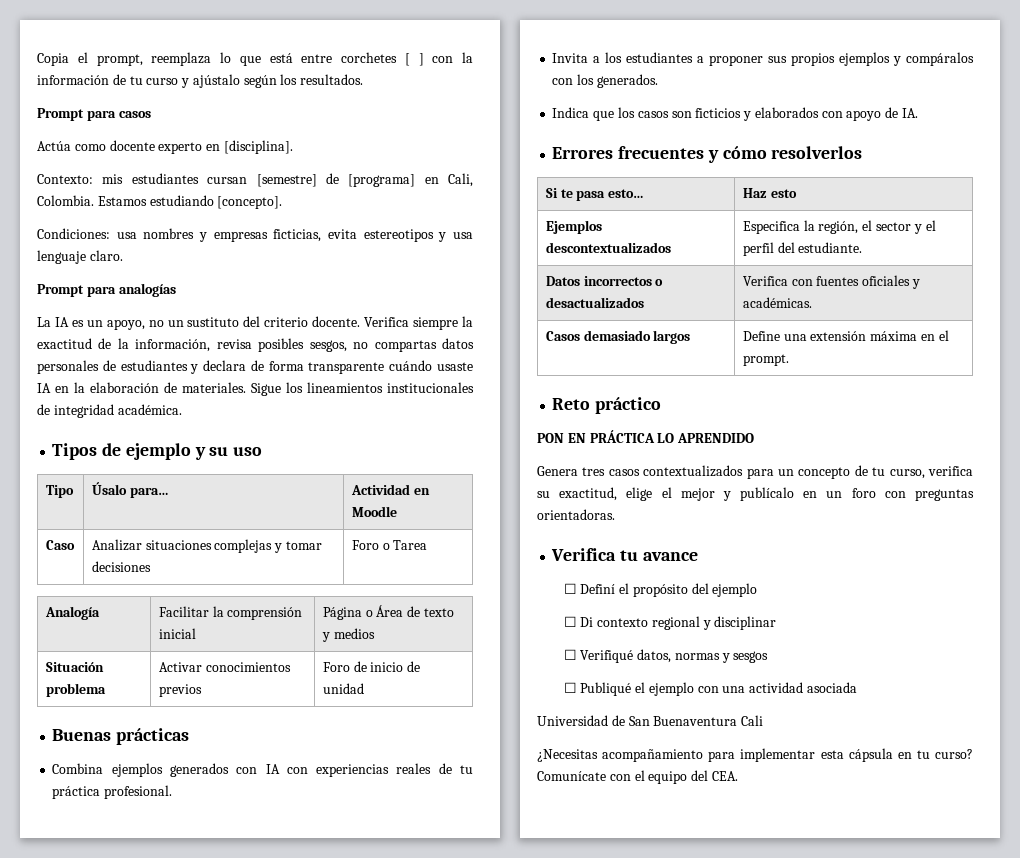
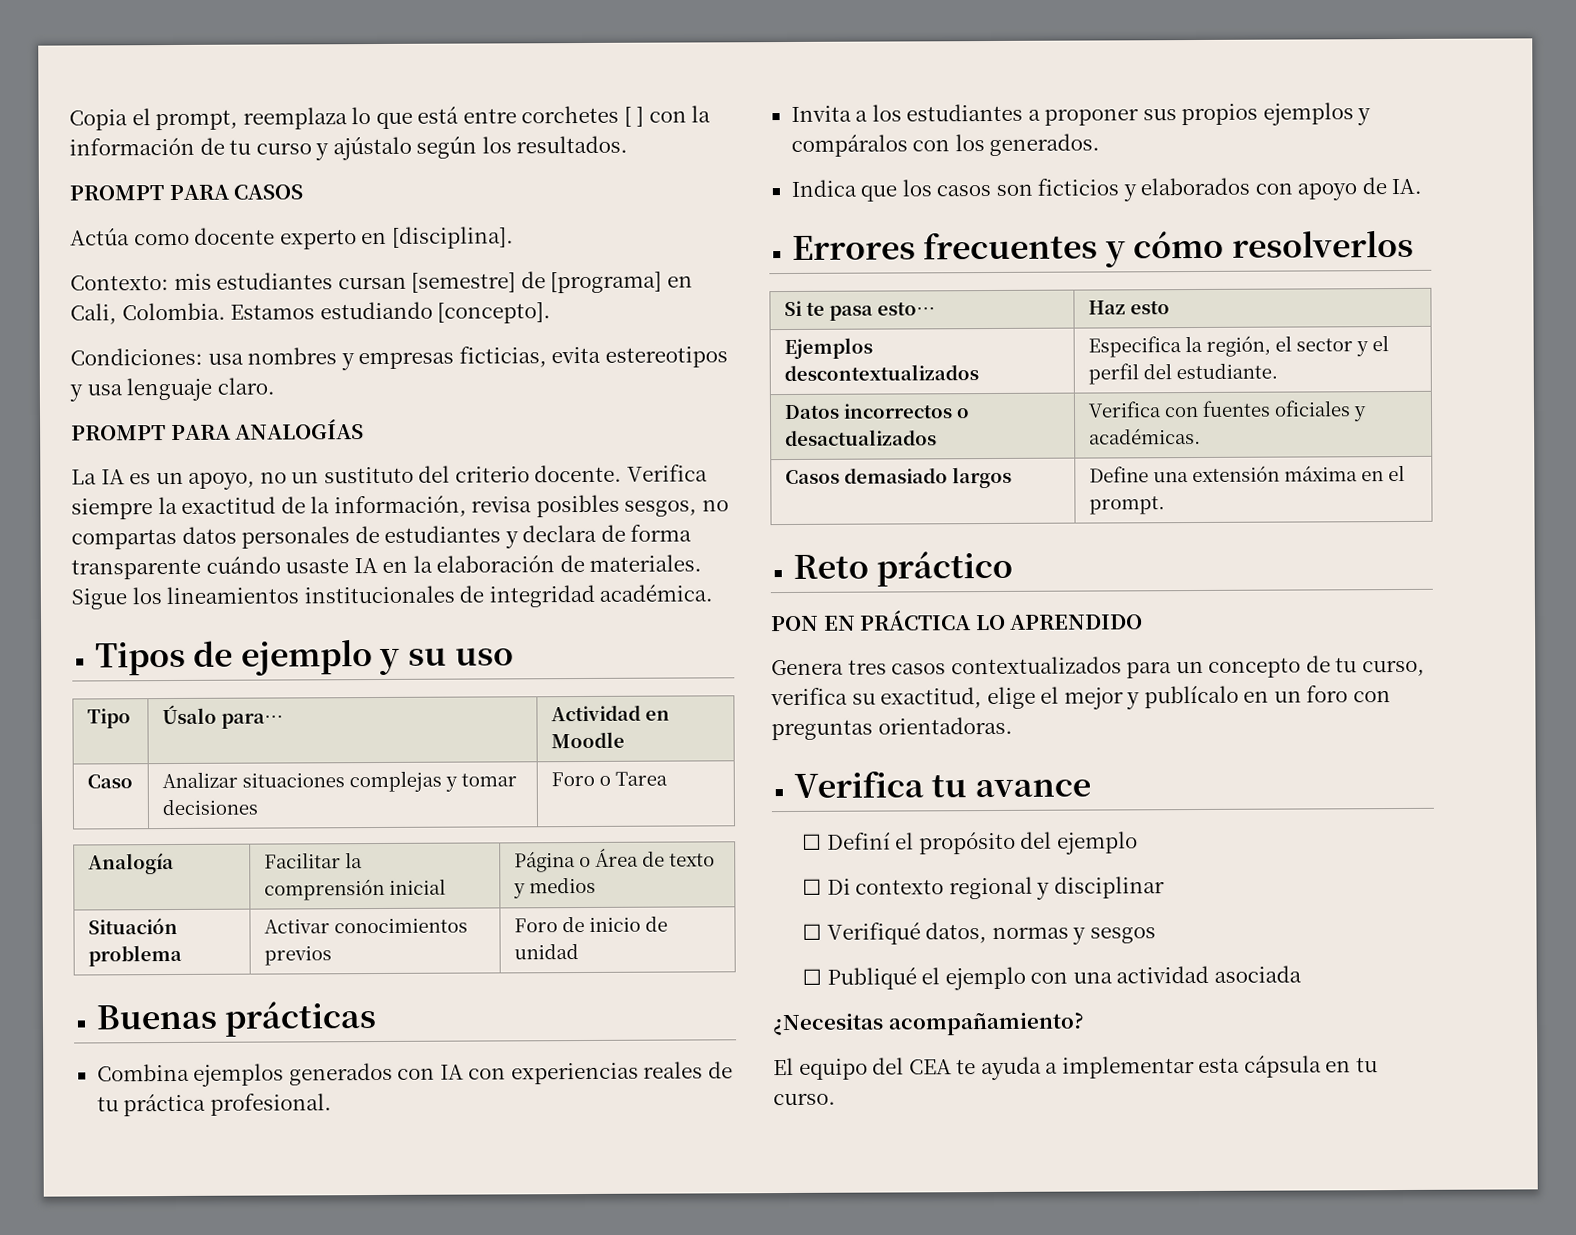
[37,108,151,121] Prompt para casos -> [69,184,304,201] PROMPT PARA CASOS
[37,283,176,297] Prompt para analogías -> [71,419,365,441] PROMPT PARA ANALOGÍAS
[537,715,764,726] [537,749,736,762] Universidad de San Buenaventura Cali // ¿Necesitas acompañamiento para -> [772,1011,1085,1036] [773,1056,1059,1081] ¿Necesitas acompañamiento? // El equipo del CEA te ayuda a
[935,749,973,759] [537,770,738,784] curso? Comunícate con el equipo del CEA. -> [773,1092,836,1106] curso.

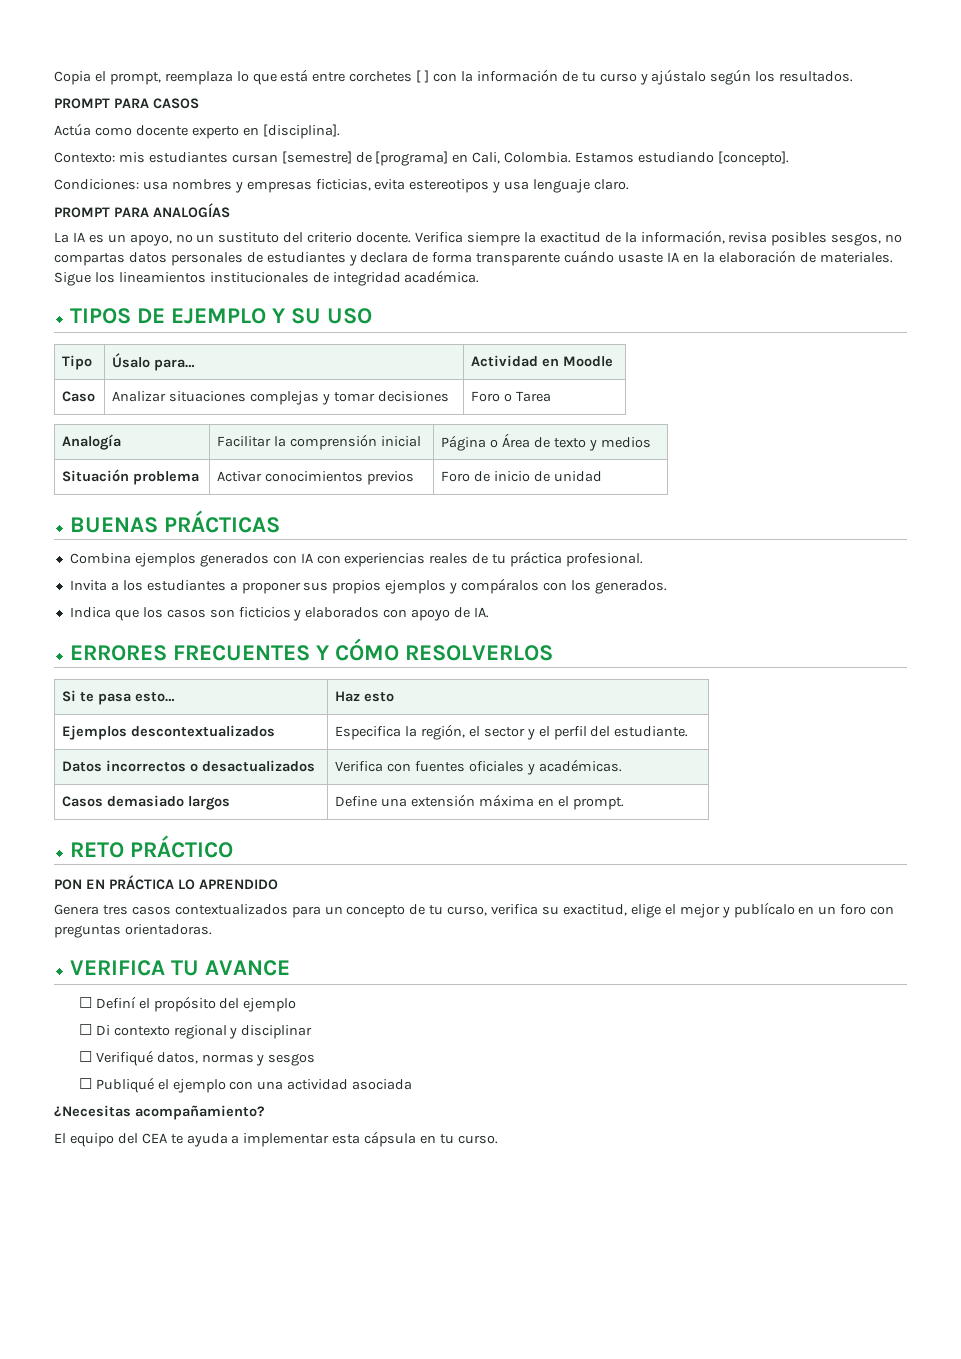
[94,639,514,676] Tipos de ejemplo y su uso -> [69,308,373,324] TIPOS DE EJEMPLO Y SU USO
[95,1001,378,1037] Buenas prácticas -> [69,510,281,533] BUENAS PRÁCTICAS
[791,229,1415,268] Errores frecuentes y cómo resolverlos -> [69,638,554,661] ERRORES FRECUENTES Y CÓMO RESOLVERLOS
[792,550,1014,587] Reto práctico -> [69,835,234,858] RETO PRÁCTICO
[793,770,1091,798] Verifica tu avance -> [69,960,291,976] VERIFICA TU AVANCE

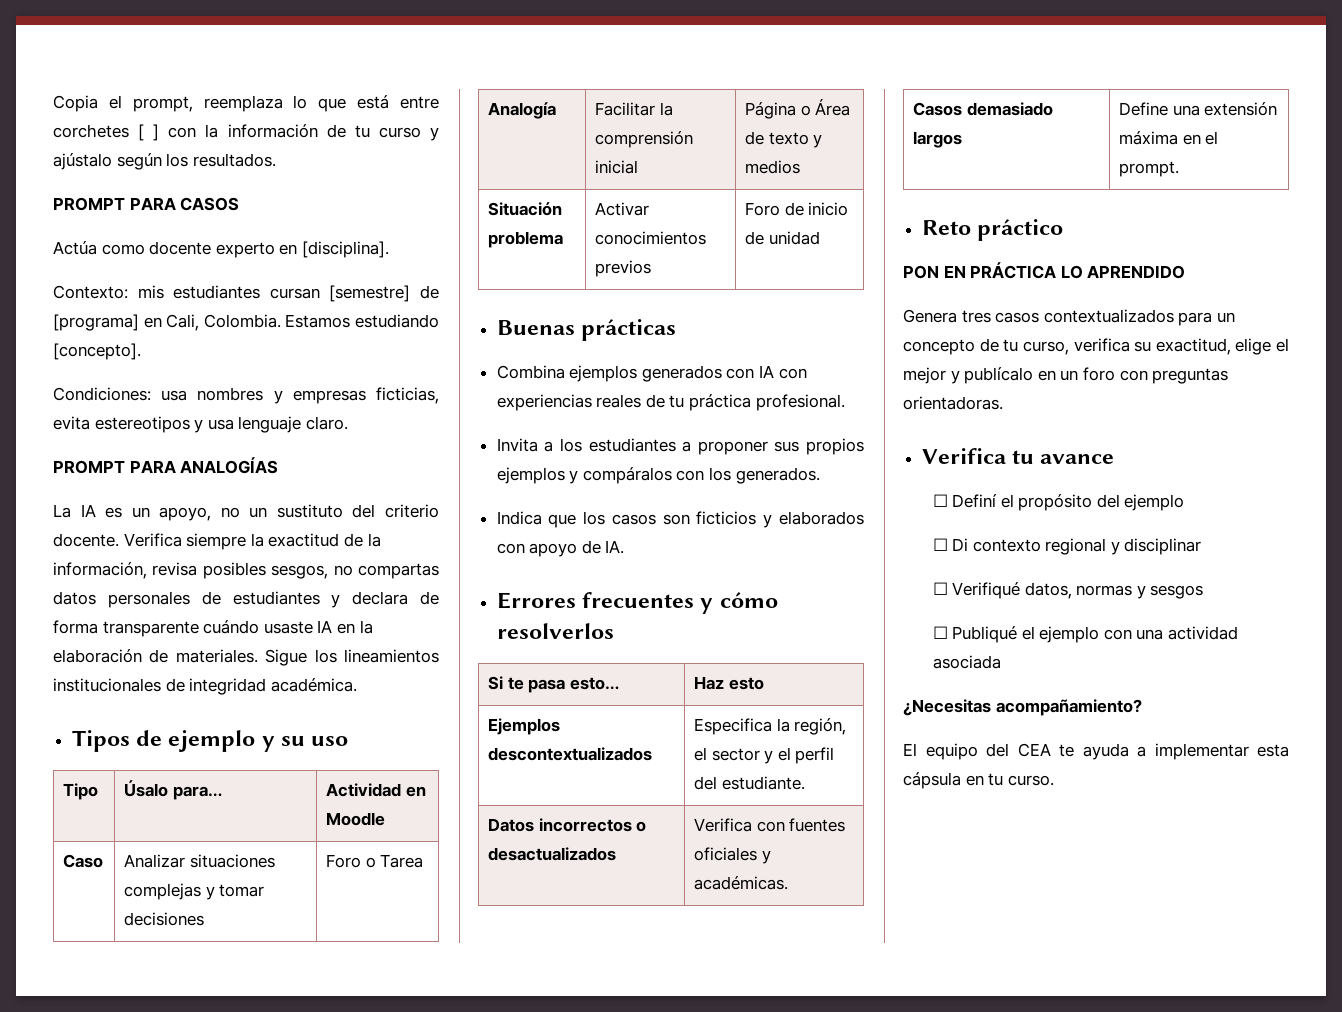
[69,308,373,324] TIPOS DE EJEMPLO Y SU USO -> [71,730,349,752] Tipos de ejemplo y su uso
[69,510,281,533] BUENAS PRÁCTICAS -> [496,319,677,341] Buenas prácticas
[69,638,554,661] ERRORES FRECUENTES Y CÓMO RESOLVERLOS -> [496,592,778,614] [496,623,614,639] Errores frecuentes y cómo resolverlos
[69,835,234,858] RETO PRÁCTICO -> [921,219,1064,241] Reto práctico
[69,960,291,976] VERIFICA TU AVANCE -> [921,448,1115,464] Verifica tu avance

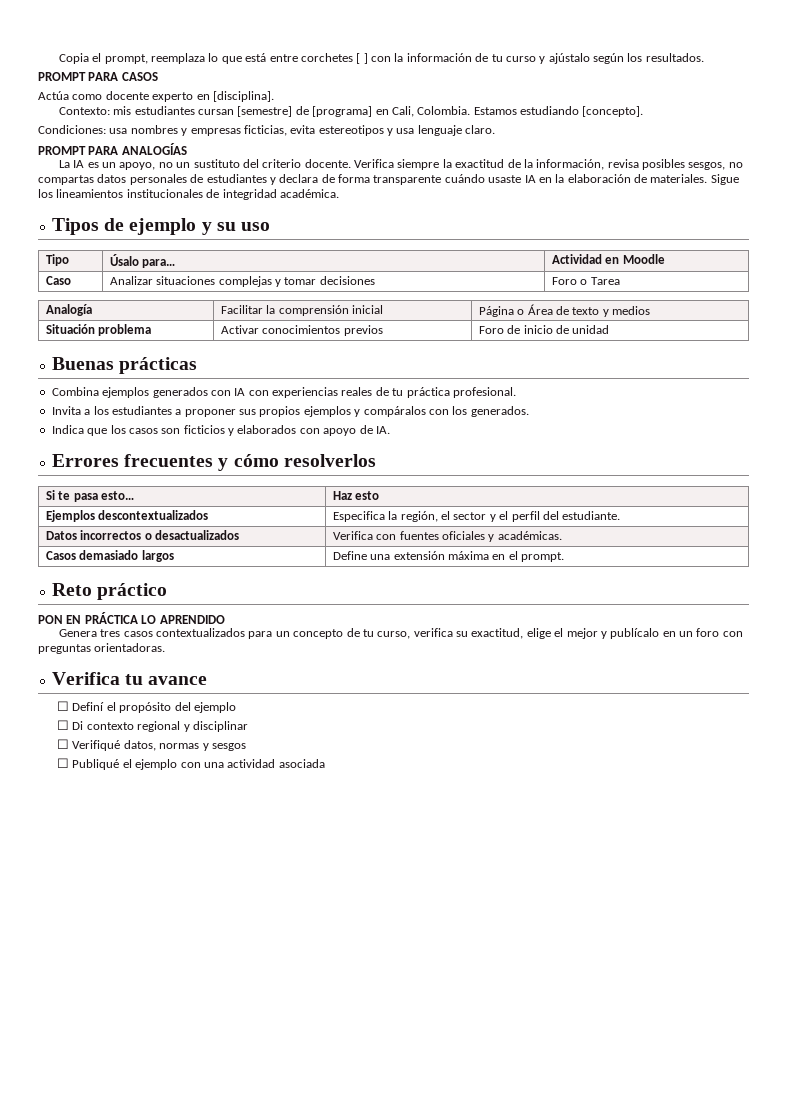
[903,699,1142,716] [903,743,1289,760] [903,772,1054,789] // ¿Necesitas acompañamiento? // El equipo del CEA te ayuda a implementar esta cápsula en tu curso. -> (325, 763) none

